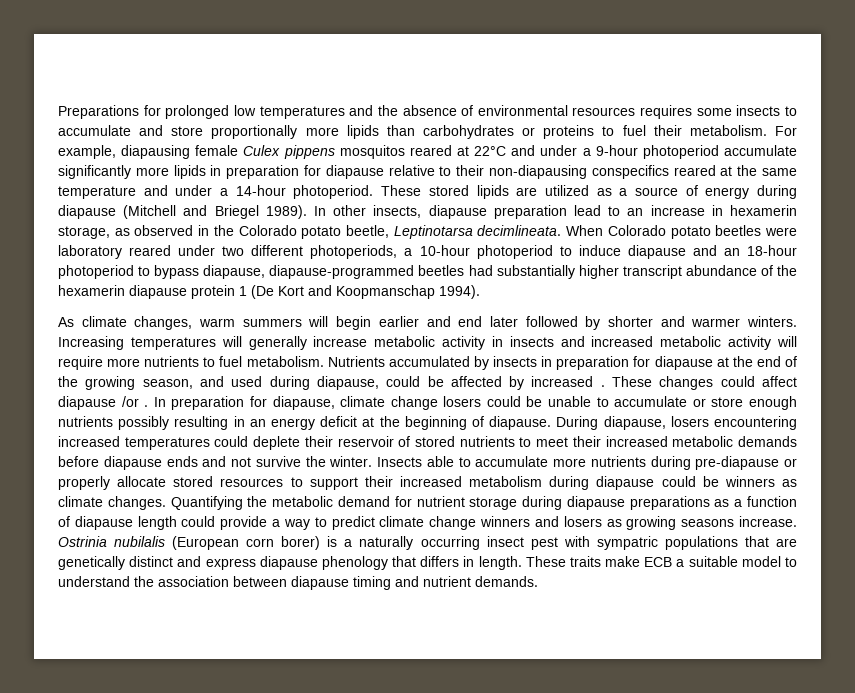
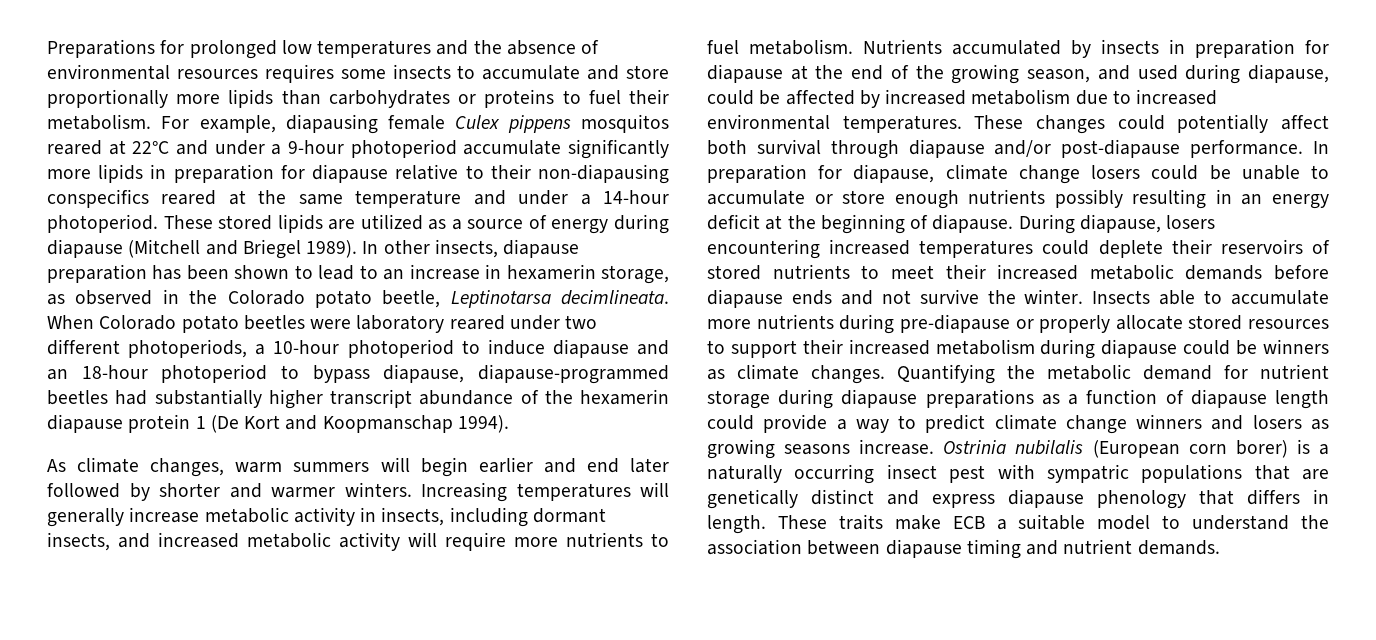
(567, 212) none -> [152,265,313,280] has been shown to
[509,336,554,347] insects -> [381,507,606,527] [47,532,110,551] insects, including dormant insects,
[600,376,797,390] [58,396,149,410] . These changes could affect diapause /or . -> [971,89,1218,105] [707,114,1329,134] [707,139,1304,159] metabolism due to increased environmental temperatures. These changes could potentially affect both survival through diapause and/or post-diapause performance.
[337,436,394,447] reservoir -> [1220,239,1303,254] reservoirs

